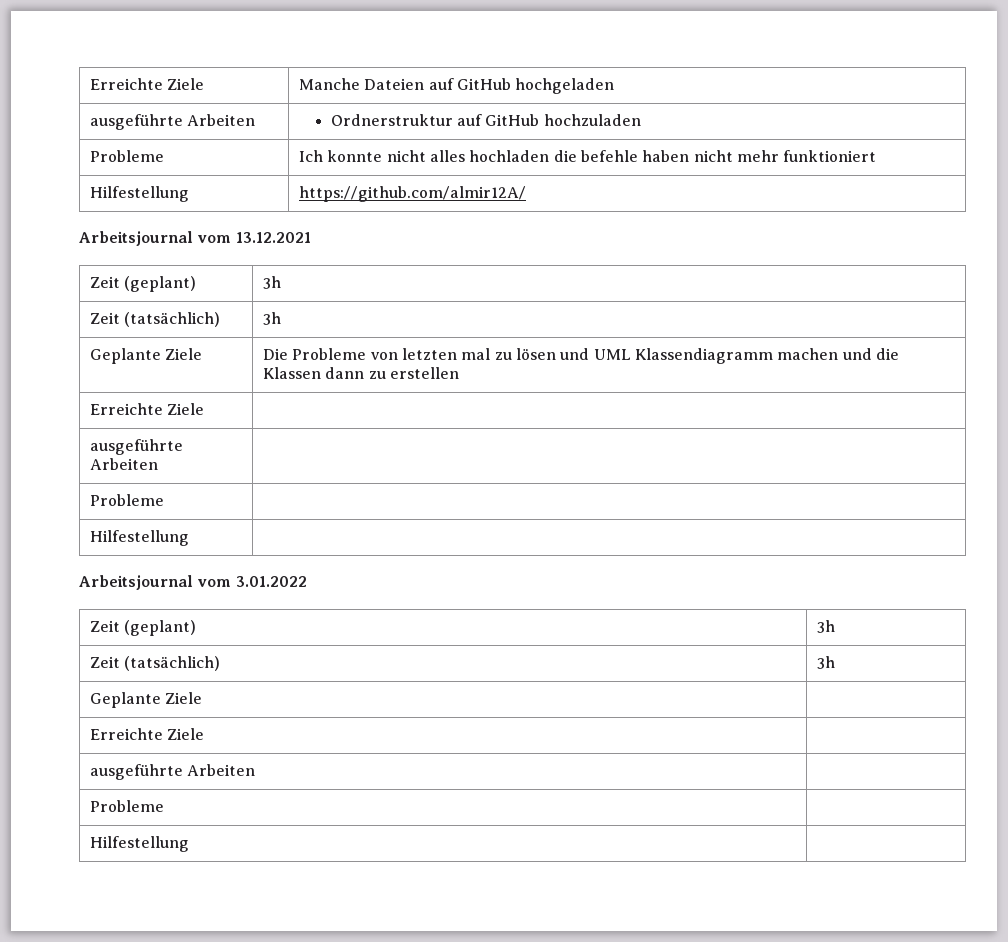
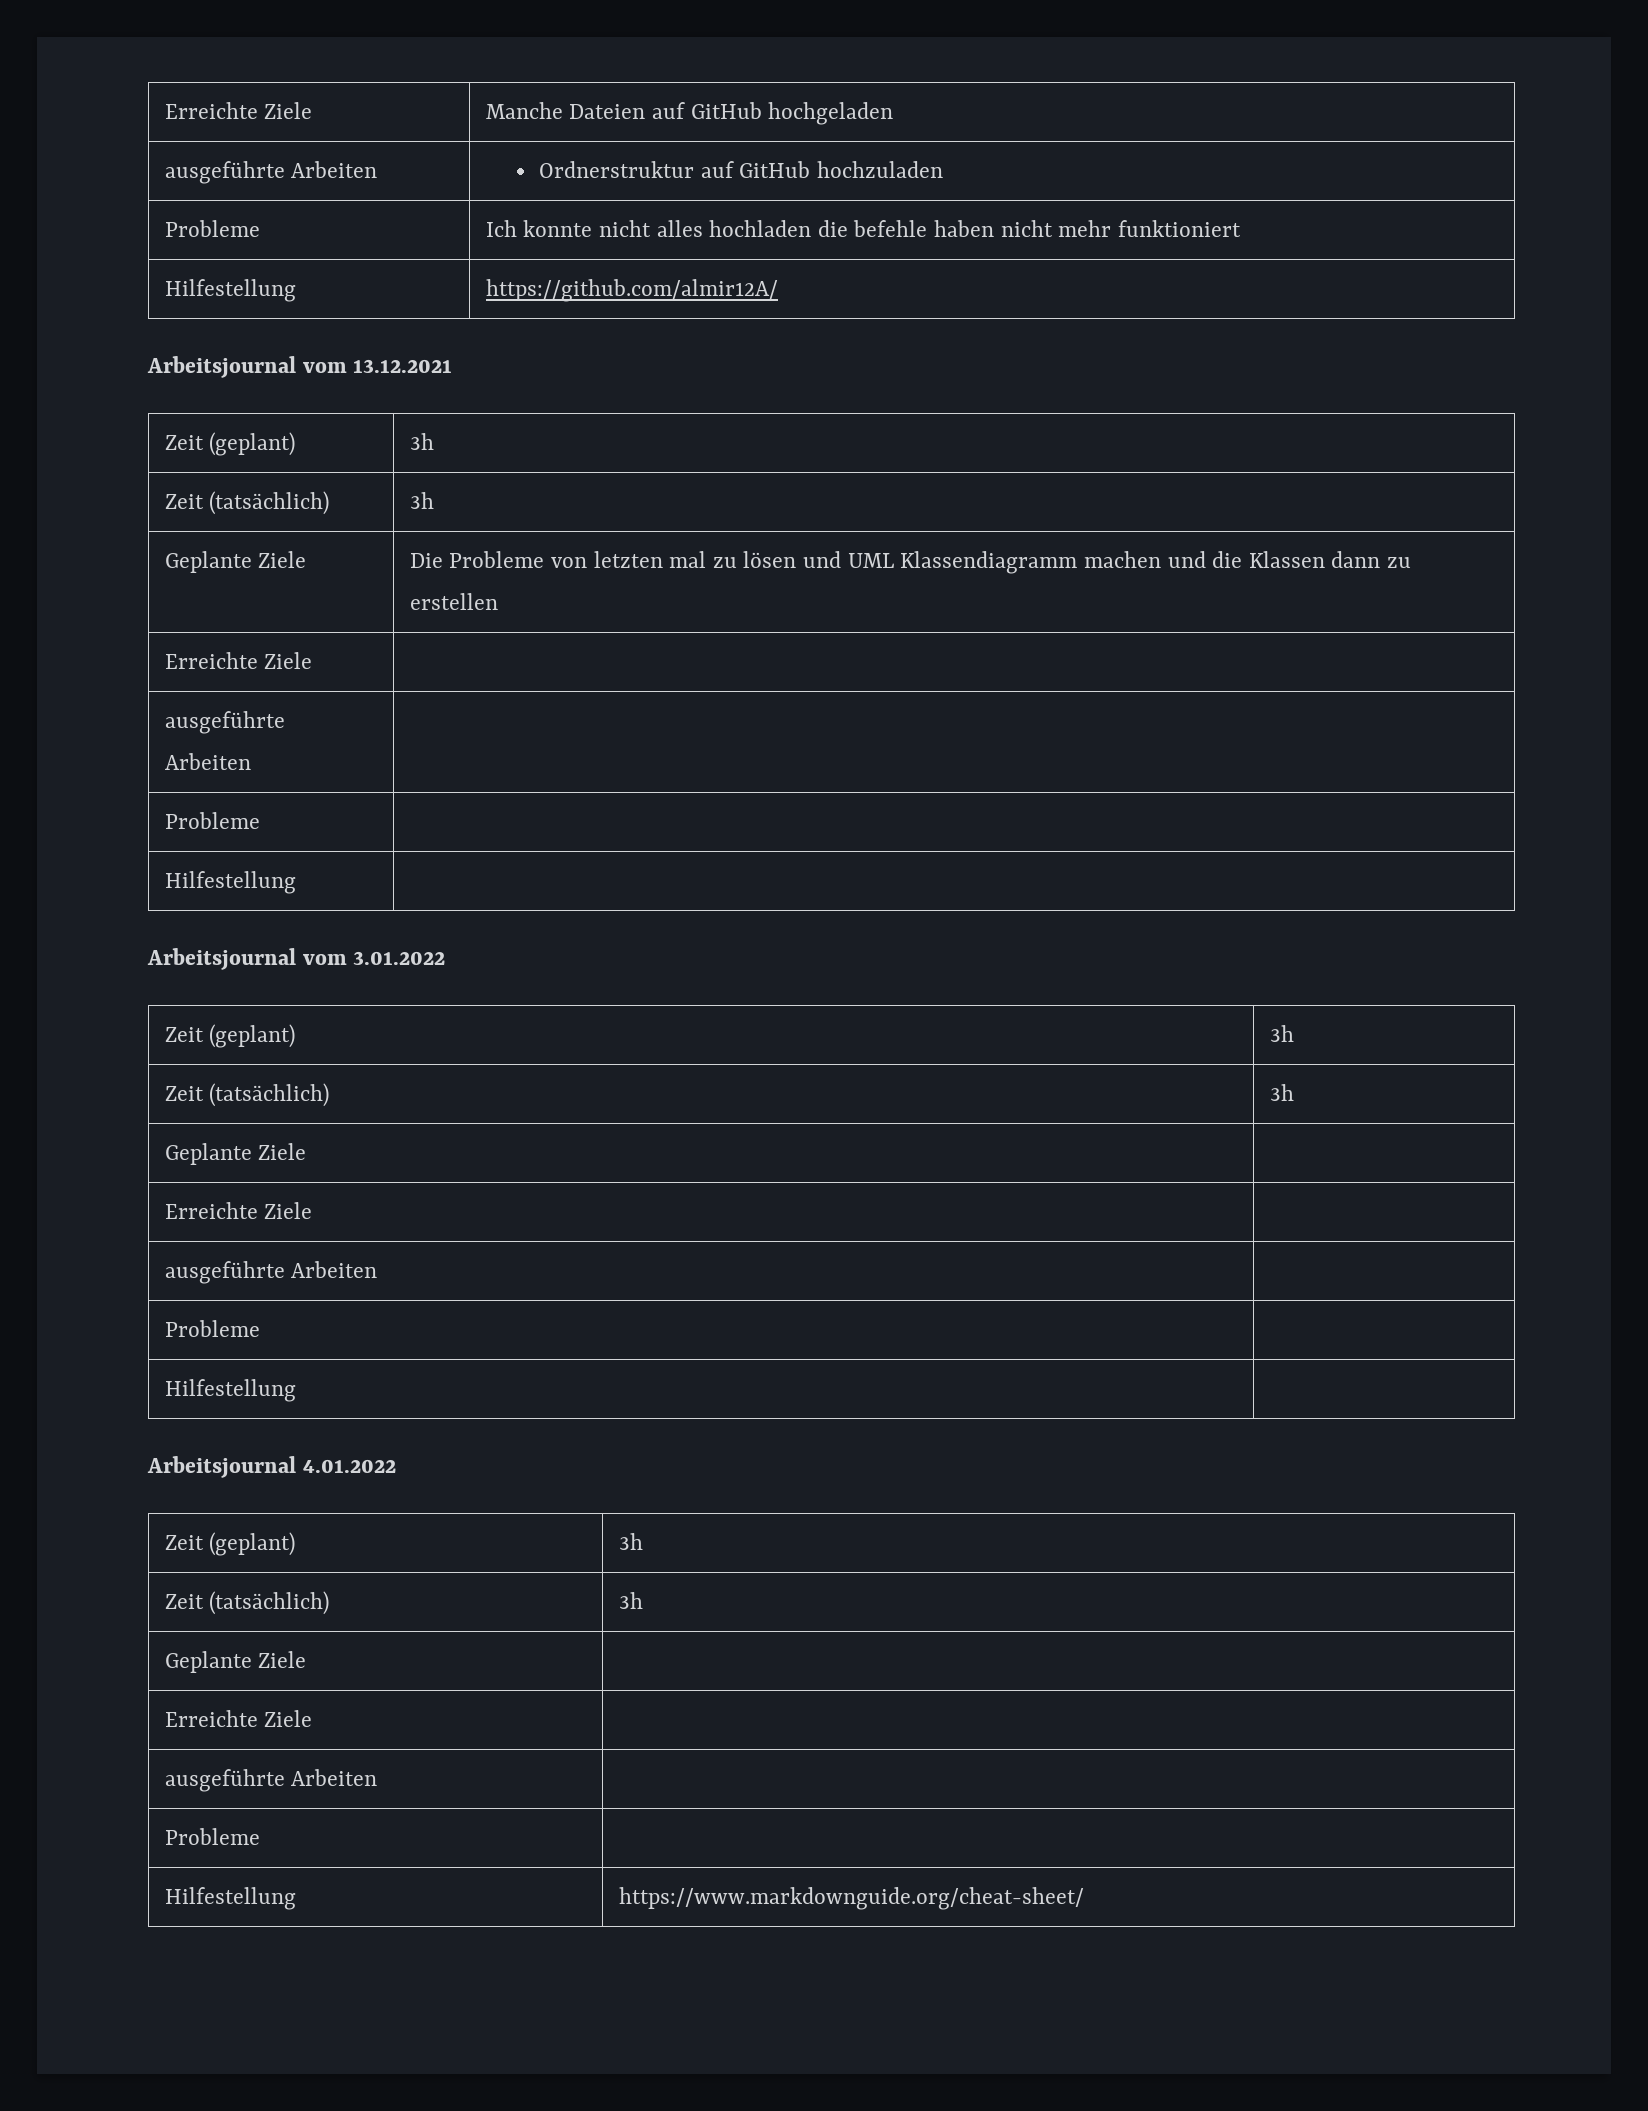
(190, 844) none -> [147,1456,396,1478] [164,1532,296,1556] [618,1533,643,1550] [164,1591,330,1615] [618,1592,643,1609] [164,1651,307,1673] [164,1710,313,1727] [164,1769,378,1792] [164,1828,260,1845] [164,1887,296,1910] [618,1887,1084,1910] // Arbeitsjournal 4.01.2022 // Zeit (geplant) | 3h // Zeit (tatsächlich) | 3h // Geplante Ziele | // Erreichte Ziele | // ausgeführte Arbeiten | // Probleme | // Hilfestellung | https://www.markdownguide.org/cheat-sheet/

